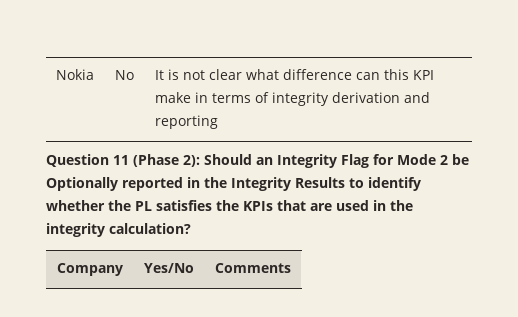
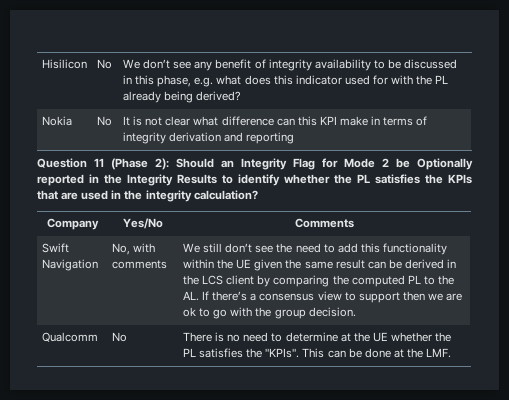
(56, 74) none -> [41,59,87,69] [96,59,112,69] [122,59,458,71] [122,75,449,87] [122,91,242,103] Hisilicon | No | We don’t see any benefit of integrity availability to be discussed in this phase, e.g. what does this indicator used for with the PL already being derived? //
(291, 268) none -> [41,243,69,253] [41,259,98,271] [111,243,156,255] [111,260,167,269] [182,243,447,255] [182,259,457,271] [182,275,454,287] [182,291,463,303] [182,307,356,319] [41,332,98,342] [111,332,127,342] [182,332,452,342] [182,348,452,358] // Swift Navigation | No, with comments | We still don’t see the need to add this functionality within the UE given the same result can be derived in the LCS client by comparing the computed PL to the AL. If there’s a consensus view to support then we are ok to go with the group decision. // Qualcomm | No | There is no need to determine at the UE whether the PL satisfies the "KPIs". This can be done at the LMF.

